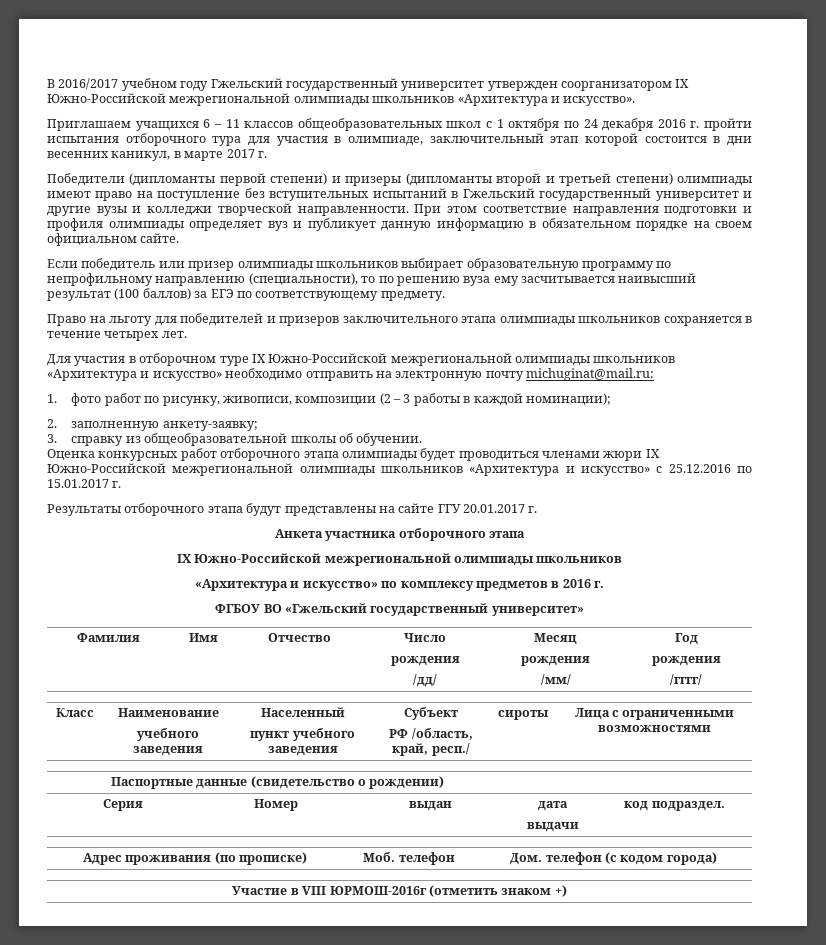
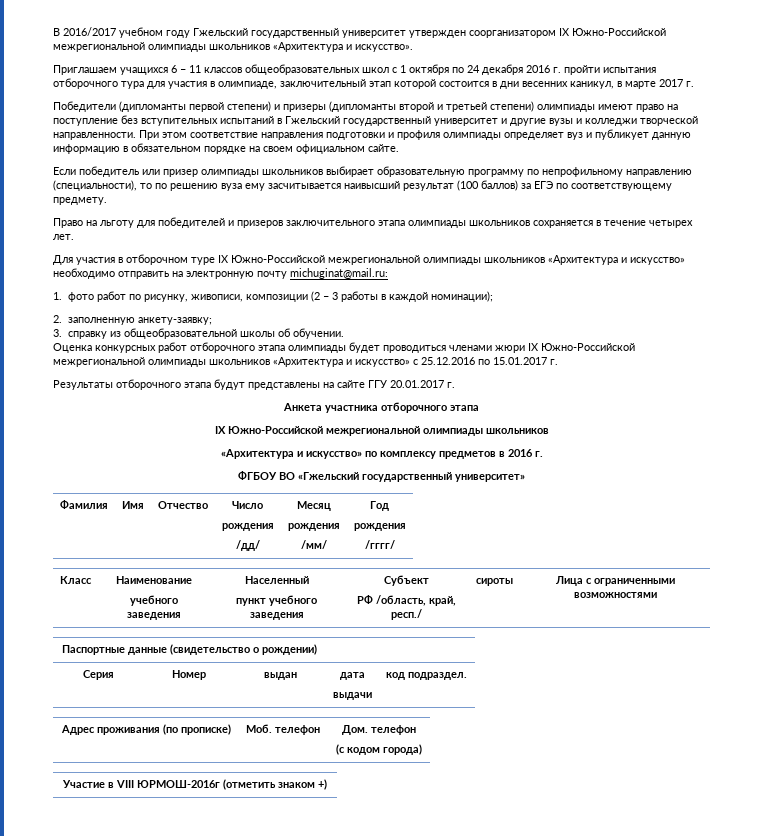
(602, 858) none -> (416, 730) //

